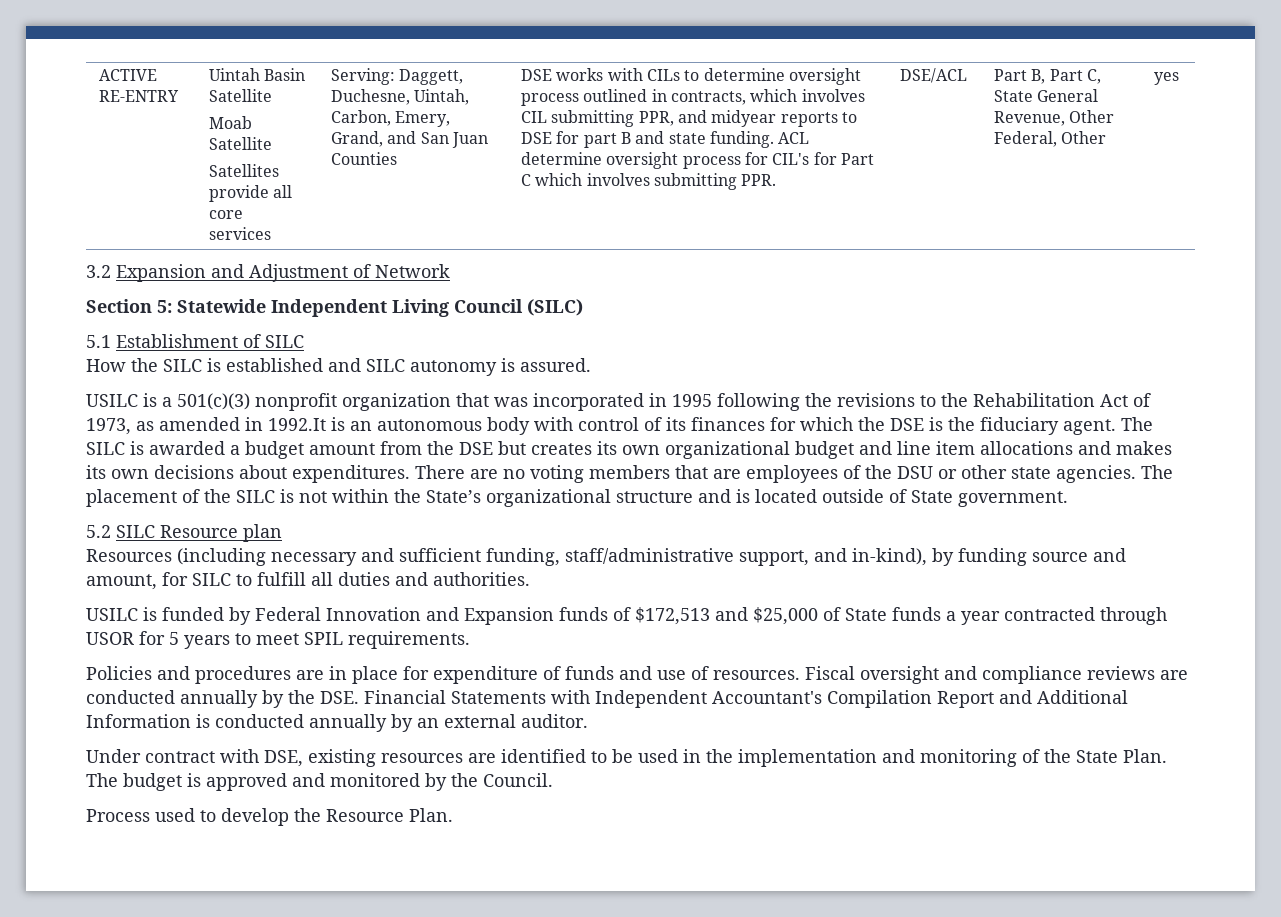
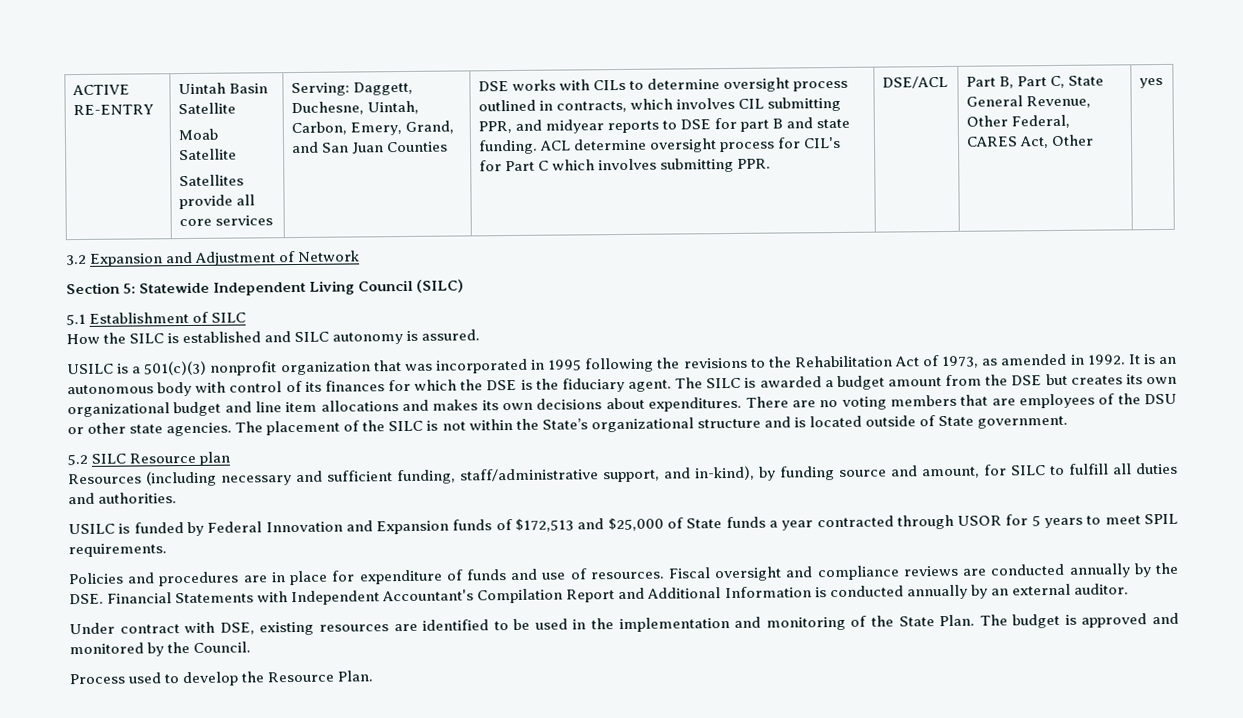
(1058, 139) none -> [965,136,1049,149] CARES Act,
[268,418,326,431] 1992.It -> [1086,354,1141,365] 1992. It

